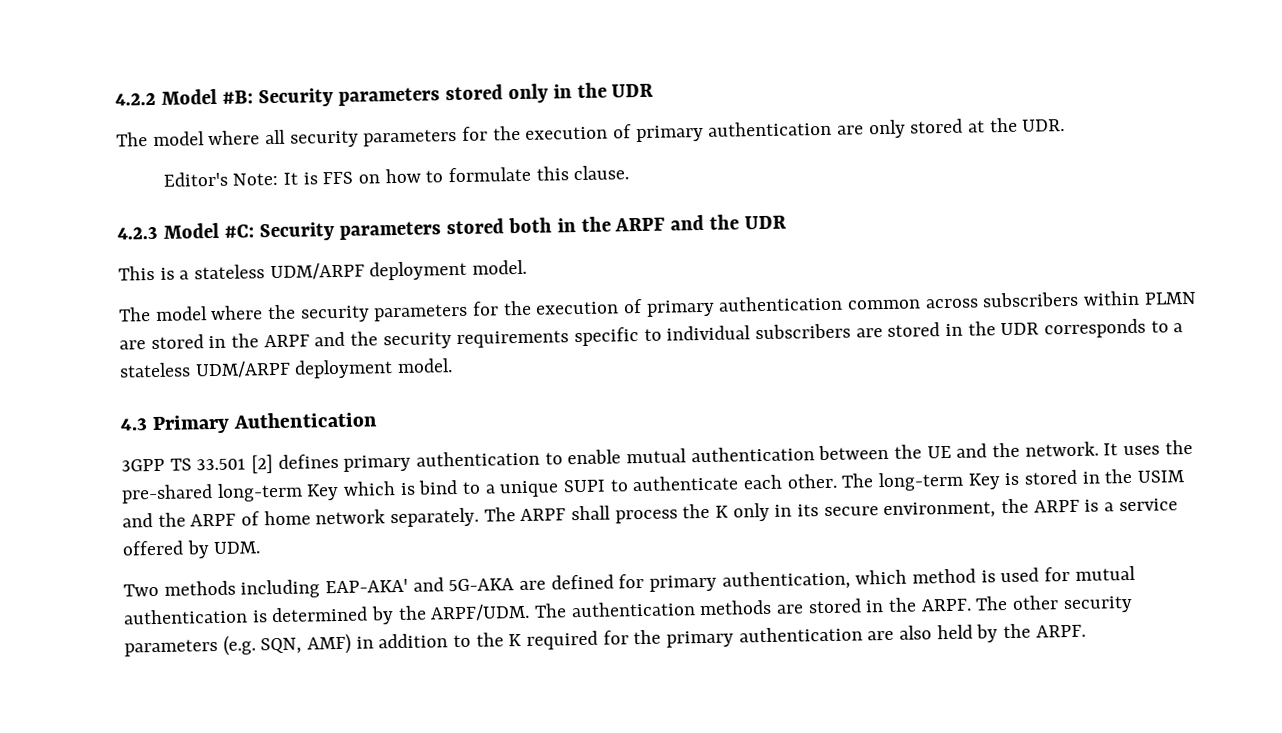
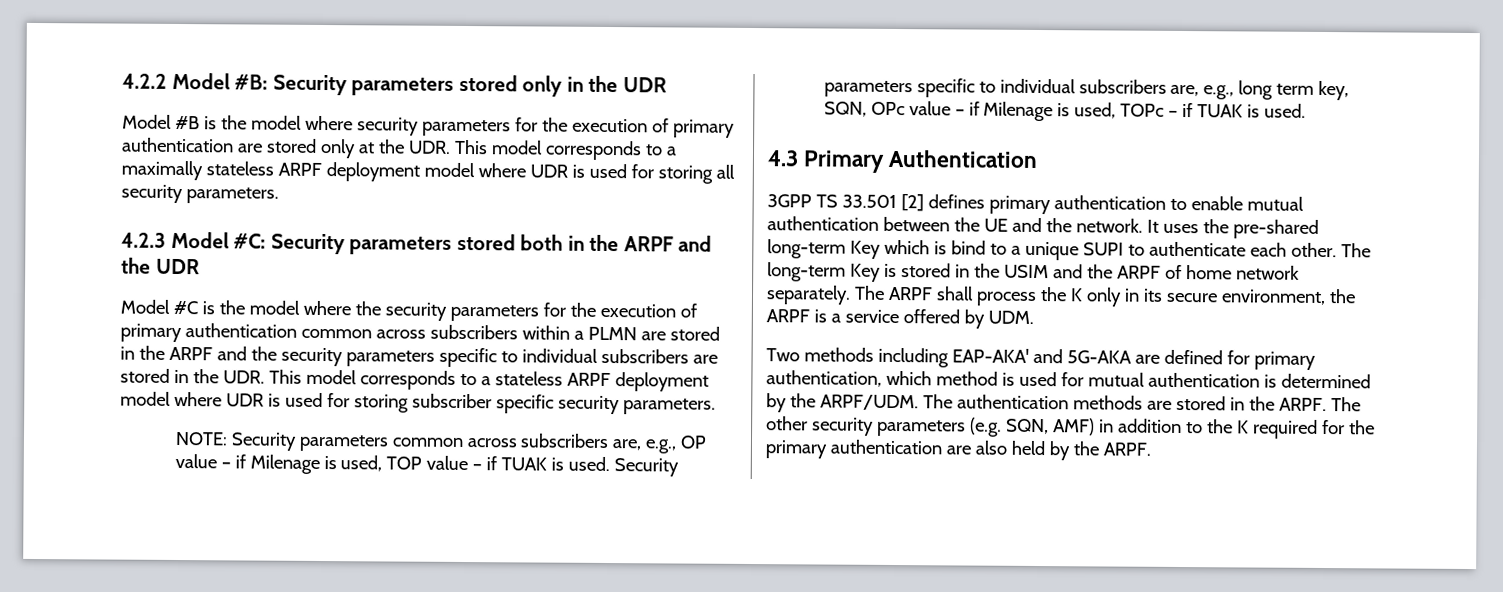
[116,129,287,147] The model where all -> [122,114,353,131] Model #B is the model where
[867,118,964,139] only stored -> [265,138,356,159] stored only
[162,165,630,187] // Editor's Note: It is FFS on how to formulate this clause. -> [453,139,677,161] [121,160,735,184] [121,184,279,204] This model corresponds to a maximally stateless ARPF deployment model where UDR is used for storing all security parameters.
[118,259,528,281] [118,307,151,322] This is a stateless UDM/ARPF deployment model. // The -> [120,299,245,315] Model #C is the
(1141, 298) none -> [573,330,584,340] a
[456,330,570,349] requirements -> [345,350,435,367] parameters
[1000,322,1040,336] UDR -> [222,369,357,385] UDR. This model
[194,358,454,379] UDM/ARPF deployment model. -> [566,372,709,392] [120,391,716,415] [174,431,708,454] [174,453,680,477] [823,78,1350,101] [823,101,1307,122] ARPF deployment model where UDR is used for storing subscriber specific security parameters. // NOTE: Security parameters common across subscribers are, e.g., OP value – if Milenage is used, TOP value – if TUAK is used. Security parameters specific to individual subscribers are, e.g., long term key, SQN, OPc value – if Milenage is used, TOPc – if TUAK is used.

